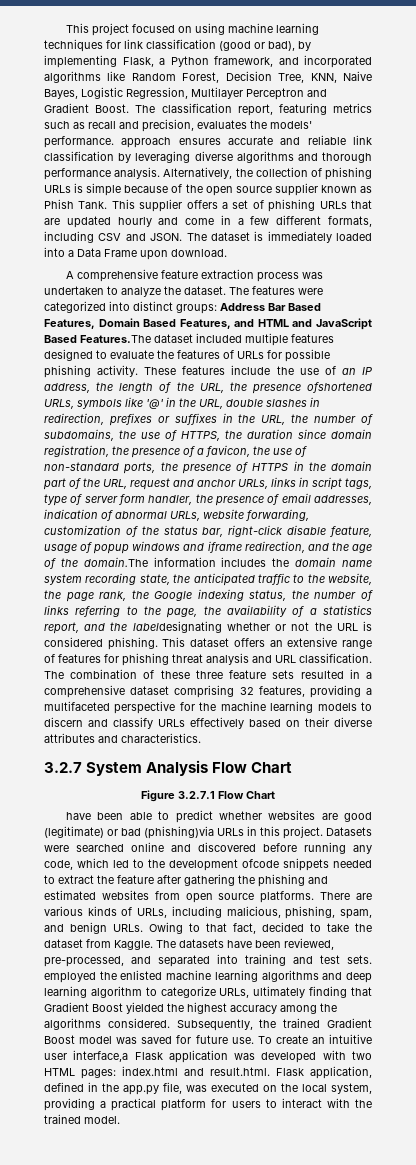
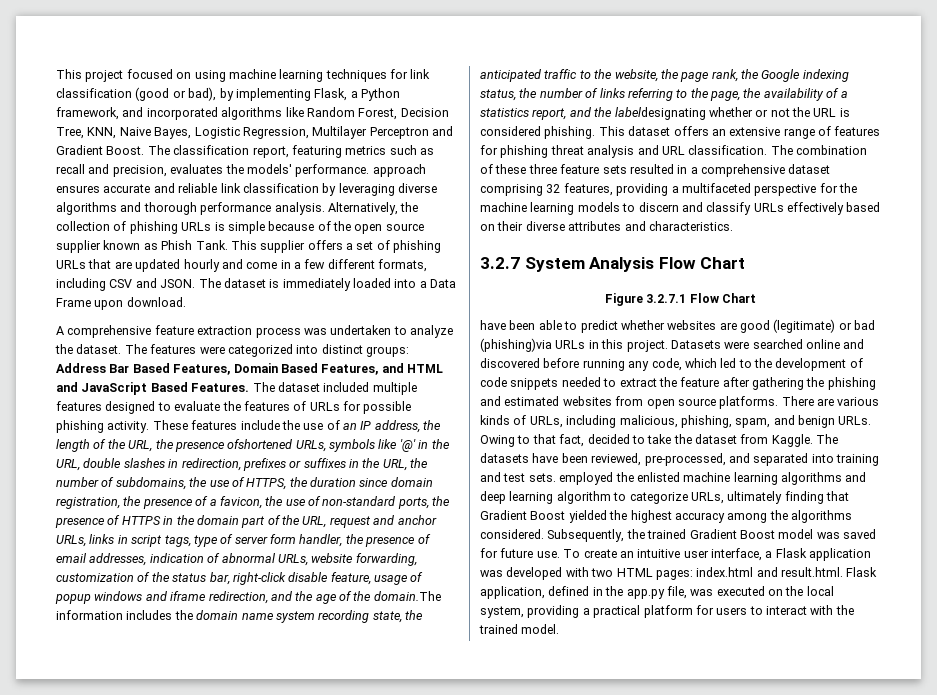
[80,335,151,343] Features.The -> [191,382,275,392] Features. The
[242,859,279,868] ofcode -> [849,358,863,368] [480,377,507,387] of code
[73,1050,129,1062] interface,a -> [711,548,773,561] interface, a

